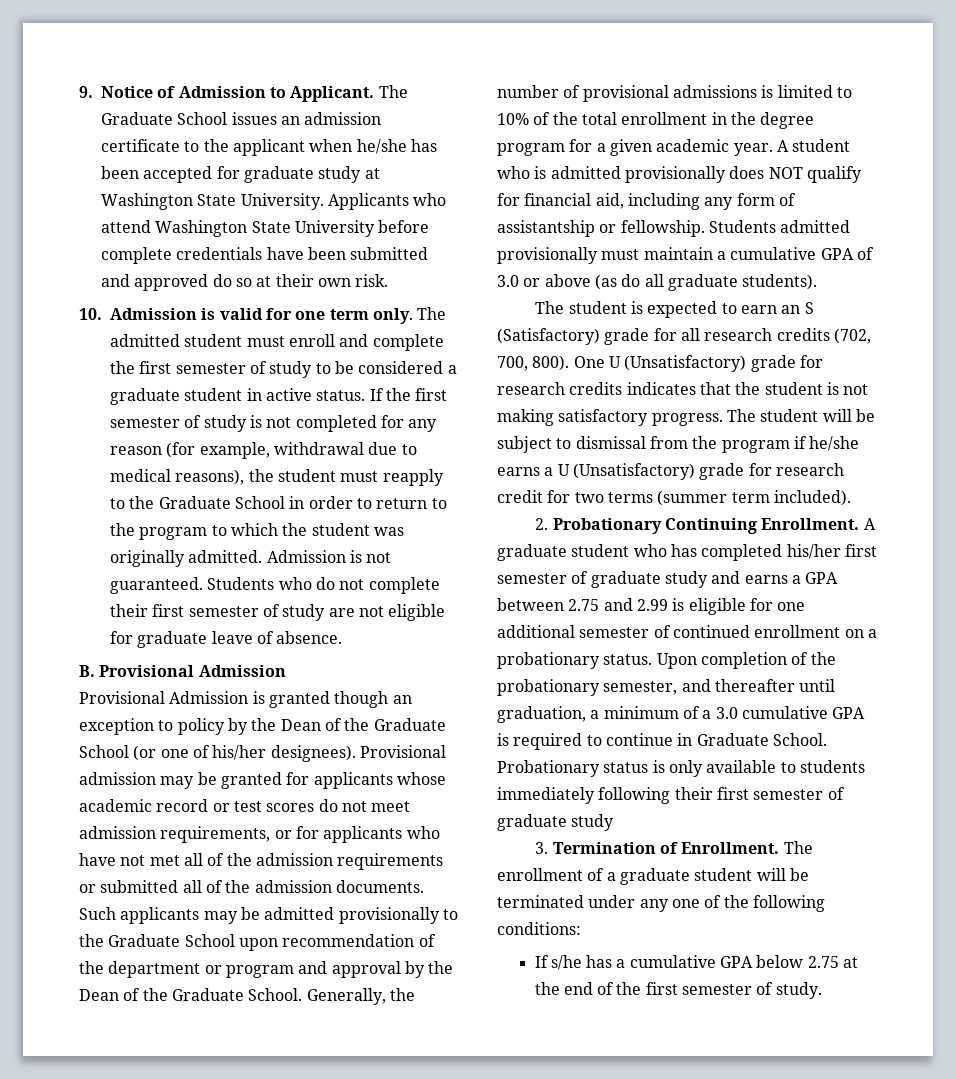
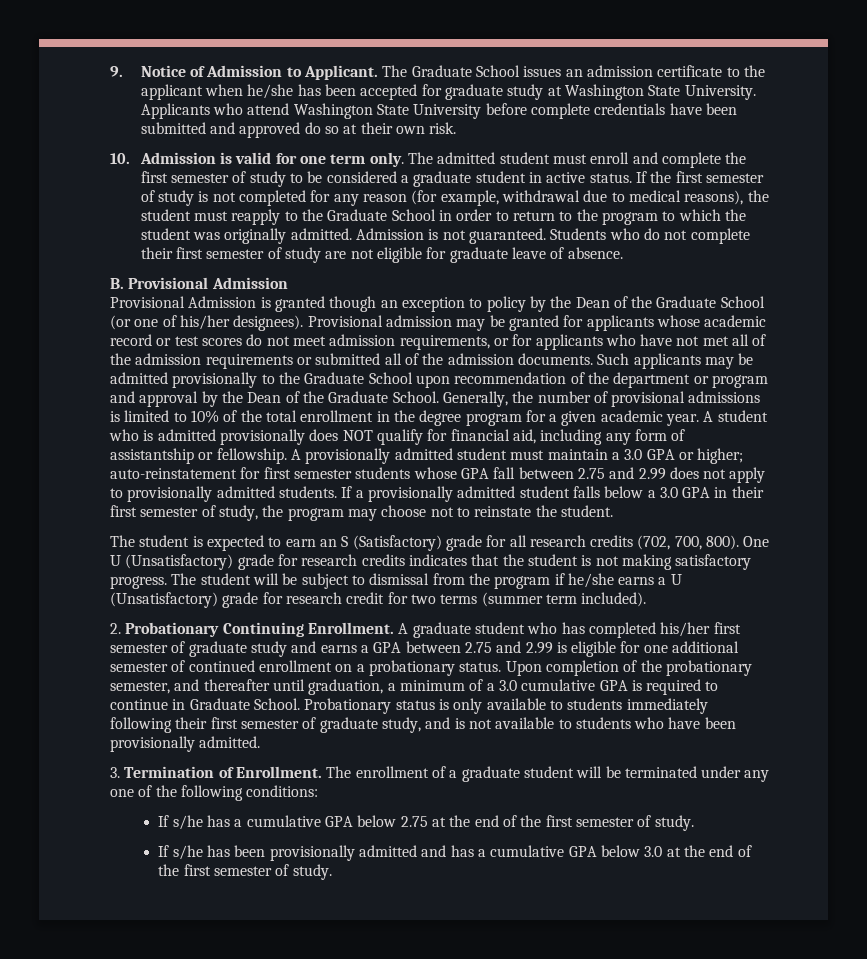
[708,220,851,233] [497,247,874,264] [497,274,818,291] Students admitted provisionally must maintain a cumulative GPA of 3.0 or above (as do all graduate students). -> [290,448,744,464] [110,467,766,483] [110,486,764,502] [110,505,613,521] A provisionally admitted student must maintain a 3.0 GPA or higher; auto-reinstatement for first semester students whose GPA fall between 2.75 and 2.99 does not apply to provisionally admitted students. If a provisionally admitted student falls below a 3.0 GPA in their first semester of study, the program may choose not to reinstate the student.
[571,814,615,831] study -> [381,717,736,733] [110,736,261,752] study, and is not available to students who have been provisionally admitted.
(822, 990) none -> [158,845,752,861] [158,864,332,880] // If s/he has been provisionally admitted and has a cumulative GPA below 3.0 at the end of the first semester of study.

